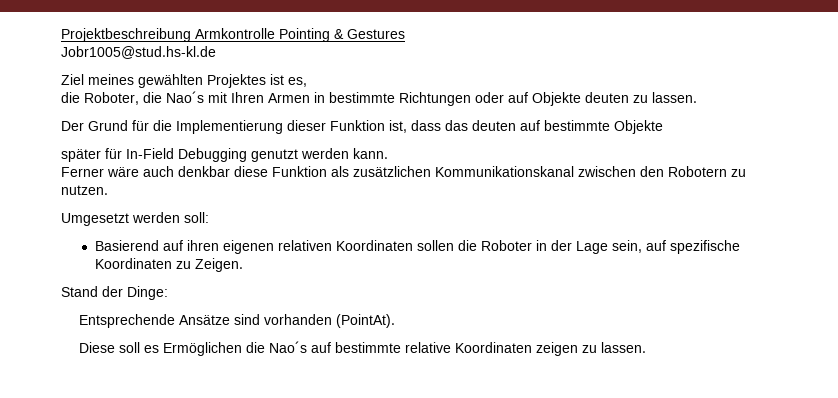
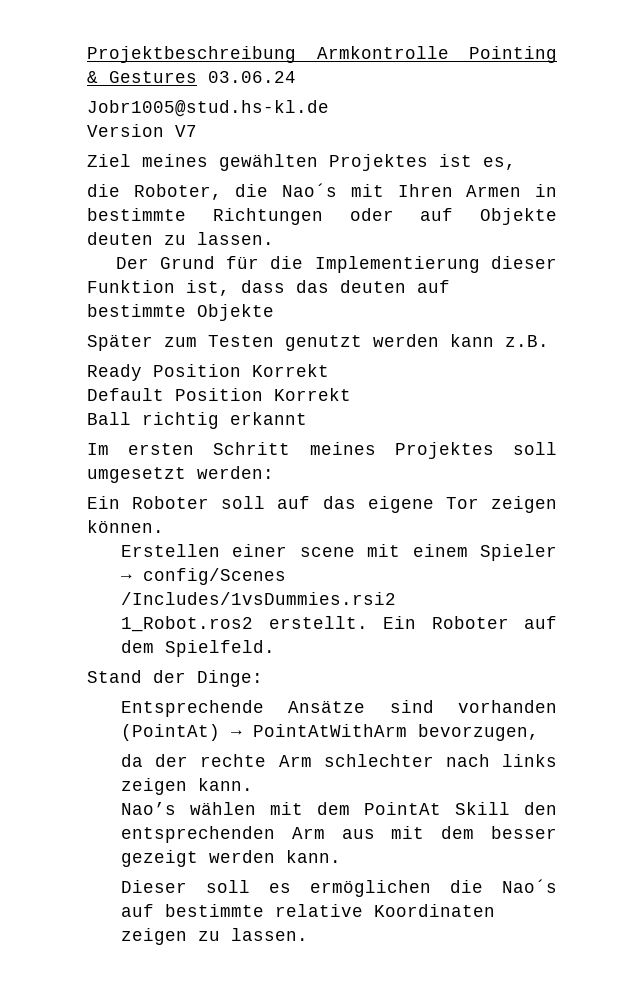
(405, 34) none -> [208,71,296,83] 03.06.24
(216, 52) none -> [87,124,197,137] // Version V7
[61,148,388,162] [61,166,746,177] [61,185,108,195] [61,212,209,226] [94,240,740,254] [94,258,243,272] später für In-Field Debugging genutzt werden kann. // Ferner wäre auch denkbar diese Funktion als zusätzlichen Kommunikationskanal zwischen den Robotern zu nutzen. // Umgesetzt werden soll: // Basierend auf ihren eigenen relativen Koordinaten sollen die Roboter in der Lage sein, auf spezifische Koordinaten zu Zeigen. -> [87,334,549,351] [87,364,329,381] [87,388,351,401] [87,412,307,429] [87,442,557,459] [87,466,274,483] [87,496,557,513] [87,520,164,533] [121,544,557,561] [121,568,287,585] [121,592,397,605] [121,616,557,632] [121,640,276,657] Später zum Testen genutzt werden kann z.B. // Ready Position Korrekt // Default Position Korrekt // Ball richtig erkannt // Im ersten Schritt meines Projektes soll umgesetzt werden: // Ein Roboter soll auf das eigene Tor zeigen können. // Erstellen einer scene mit einem Spieler → config/Scenes /Includes/1vsDummies.rsi2 // 1_Robot.ros2 erstellt. Ein Roboter auf dem Spielfeld.
[336,314,396,328] [79,342,116,353] (PointAt). // Diese -> [121,724,540,741] [121,754,557,767] [121,778,254,795] [121,802,557,815] [121,826,557,843] [121,850,342,867] [121,880,188,893] (PointAt) → PointAtWithArm bevorzugen, // da der rechte Arm schlechter nach links zeigen kann. // Nao’s wählen mit dem PointAt Skill den entsprechenden Arm aus mit dem besser gezeigt werden kann. // Dieser
[163,342,243,356] Ermöglichen -> [310,880,432,897] ermöglichen

